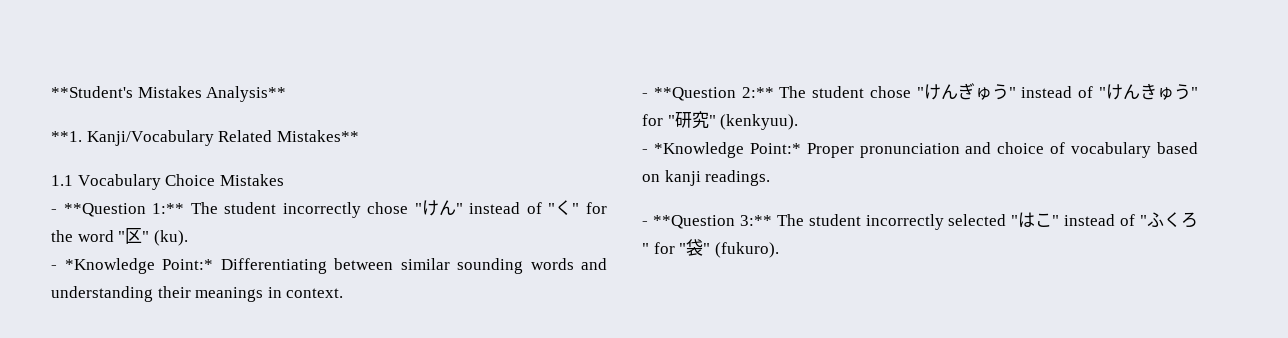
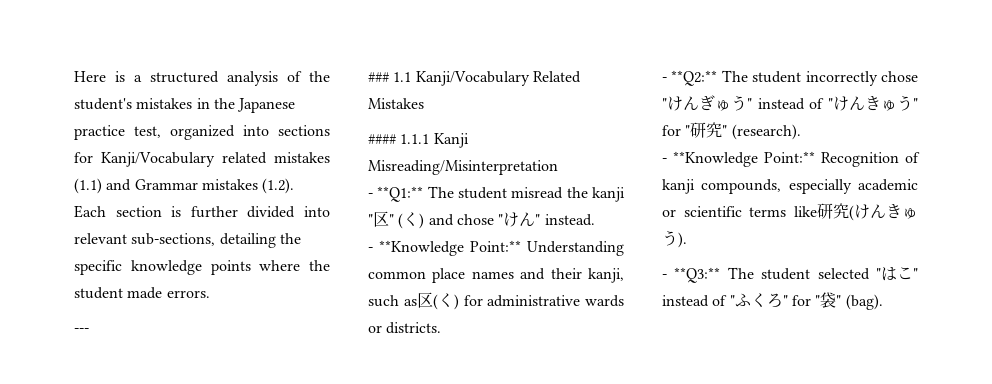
[51,86,287,102] [51,130,359,146] [51,174,284,190] [51,200,607,218] [51,228,188,246] [51,258,607,274] [51,286,344,302] [642,86,865,101] **Student's Mistakes Analysis** // **1. Kanji/Vocabulary Related Mistakes** // 1.1 Vocabulary Choice Mistakes // - **Question 1:** The student incorrectly chose "けん" instead of "く" for the word "区" (ku). // - *Knowledge Point:* Differentiating between similar sounding words and understanding their meanings in context. // - **Question 2:** The student -> [74,71,330,86] [74,98,296,113] [74,125,330,140] [74,152,330,167] [74,178,295,194] [74,205,330,218] [74,233,301,248] [74,260,330,275] [74,287,210,299] [74,328,89,333] [368,71,581,86] [368,98,424,109] [368,133,469,148] [368,160,558,175] [368,186,625,202] [368,211,595,229] [368,240,624,256] [368,268,624,283] [368,292,624,310] [368,322,442,334] [662,70,878,86] Here is a structured analysis of the student's mistakes in the Japanese practice test, organized into sections for Kanji/Vocabulary related mistakes (1.1) and Grammar mistakes (1.2). Each section is further divided into relevant sub-sections, detailing the specific knowledge points where the student made errors. // --- // ### 1.1 Kanji/Vocabulary Related Mistakes // #### 1.1.1 Kanji Misreading/Misinterpretation // - **Q1:** The student misread the kanji "区" (く) and chose "けん" instead. // - **Knowledge Point:** Understanding common place names and their kanji, such as区(く) for administrative wards or districts. // - **Q2:** The student incorrectly
[720,114,799,130] [642,142,1198,158] [642,170,771,186] [642,214,944,230] (kenkyuu). // - *Knowledge Point:* Proper pronunciation and choice of vocabulary based on kanji readings. // - **Question 3:** The student incorrectly -> [731,124,801,140] [662,151,920,167] [662,179,918,194] [662,203,918,221] [662,230,687,248] [662,267,811,283] (research). // - **Knowledge Point:** Recognition of kanji compounds, especially academic or scientific terms like研究(けんきゅう). // - **Q3:** The student
[714,242,779,258] (fukuro). -> [845,294,883,310] (bag).

